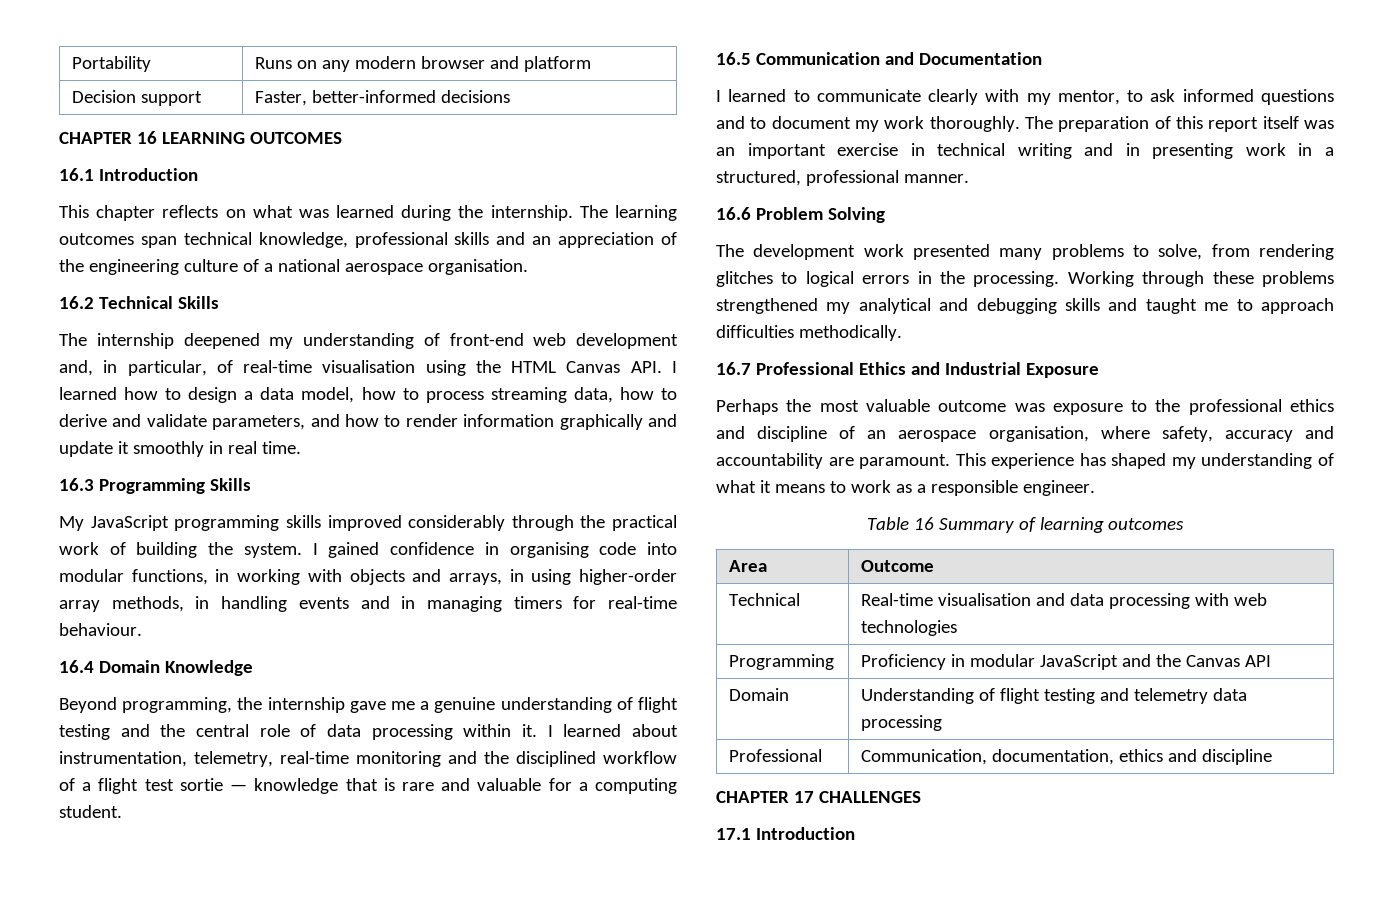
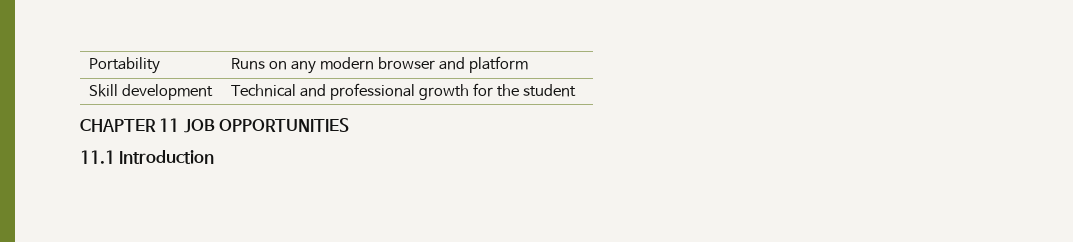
[72,90,203,106] [255,90,511,106] [59,131,342,144] [59,168,198,181] [59,205,678,221] [59,232,677,248] [59,259,528,275] [59,296,219,309] [59,333,678,349] [59,360,677,376] [59,387,678,403] [59,414,677,430] [59,441,301,457] [59,478,251,494] [59,515,677,531] [59,542,678,558] [59,569,677,585] [59,596,677,612] [59,623,142,636] [59,660,253,676] [59,697,678,713] [59,724,679,740] [59,751,677,767] [59,778,677,794] [59,805,122,818] [716,52,1042,65] [716,89,1334,105] [716,116,1334,132] [716,143,1334,159] [716,170,969,186] [716,207,885,223] [716,244,1334,260] [716,271,1334,287] [716,298,1334,314] [716,325,902,341] [716,362,1099,378] [716,399,1334,415] [716,426,1334,442] [716,453,1334,469] [716,480,1095,496] [866,517,1185,533] [729,560,768,572] [861,560,935,572] [729,593,801,606] [861,593,1268,609] [861,620,958,636] [729,654,835,670] [861,654,1272,670] [729,688,790,701] [861,688,1248,704] [861,715,943,731] [729,749,823,762] [861,749,1273,765] [716,791,921,803] [716,828,751,840] Decision support | Faster, better-informed decisions // CHAPTER 16 LEARNING OUTCOMES // 16.1 Introduction // This chapter reflects on what was learned during the internship. The learning outcomes span technical knowledge, professional skills and an appreciation of the engineering culture of a national aerospace organisation. // 16.2 Technical Skills // The internship deepened my understanding of front-end web development and, in particular, of real-time visualisation using the HTML Canvas API. I learned how to design a data model, how to process streaming data, how to derive and validate parameters, and how to render information graphically and update it smoothly in real time. // 16.3 Programming Skills // My JavaScript programming skills improved considerably through the practical work of building the system. I gained confidence in organising code into modular functions, in working with objects and arrays, in using higher-order array methods, in handling events and in managing timers for real-time behaviour. // 16.4 Domain Knowledge // Beyond programming, the internship gave me a genuine understanding of flight testing and the central role of data processing within it. I learned about instrumentation, telemetry, real-time monitoring and the disciplined workflow of a flight test sortie — knowledge that is rare and valuable for a computing student. // 16.5 Communication and Documentation // I learned to communicate clearly with my mentor, to ask informed questions and to document my work thoroughly. The preparation of this report itself was an important exercise in technical writing and in presenting work in a structured, professional manner. // 16.6 Problem Solving // The development work presented many problems to solve, from rendering glitches to logical errors in the processing. Working through these problems strengthened my analytical and debugging skills and taught me to approach difficulties methodically. // 16.7 Professional Ethics and Industrial Exposure // Perhaps the most valuable outcome was exposure to the professional ethics and discipline of an aerospace organisation, where safety, accuracy and accountability are paramount. This experience has shaped my understanding of what it means to work as a responsible engineer. // Table 16 Summary of learning outcomes // Area | Outcome // Technical | Real-time visualisation and data processing with web technologies // Programming | Proficiency in modular JavaScript and the Canvas API // Domain | Understanding of flight testing and telemetry data processing // Professional | Communication, documentation, ethics and discipline // CHAPTER 17 CHALLENGES // 17.1 -> [88,84,213,100] [230,83,576,100] [80,118,350,133] [80,150,115,164] Skill development | Technical and professional growth for the student // CHAPTER 11 JOB OPPORTUNITIES // 11.1

